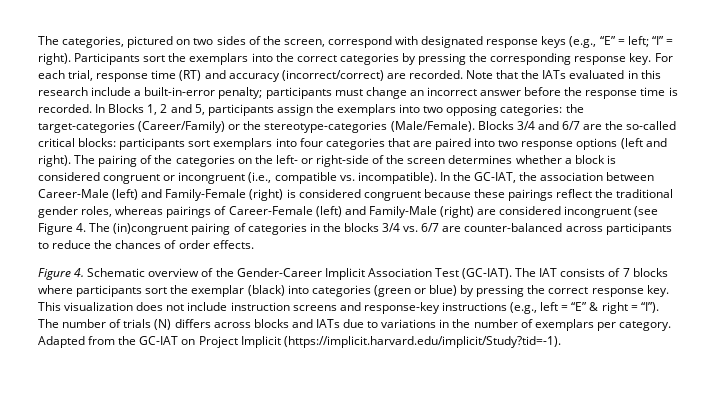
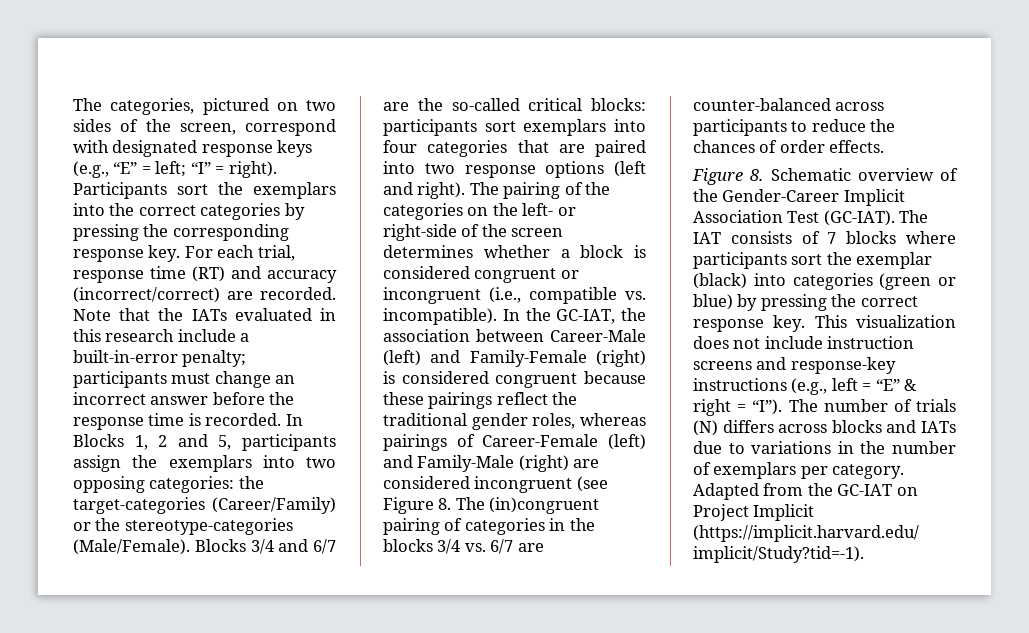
[76,223,87,232] 4. -> [438,498,452,510] 8.
[74,268,85,277] 4. -> [750,169,764,181] 8.

